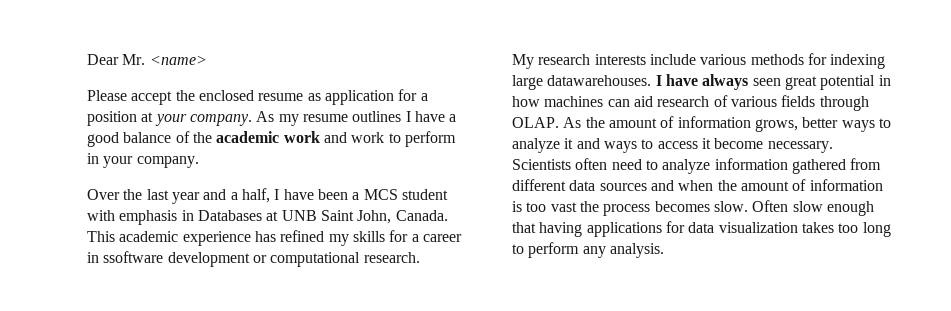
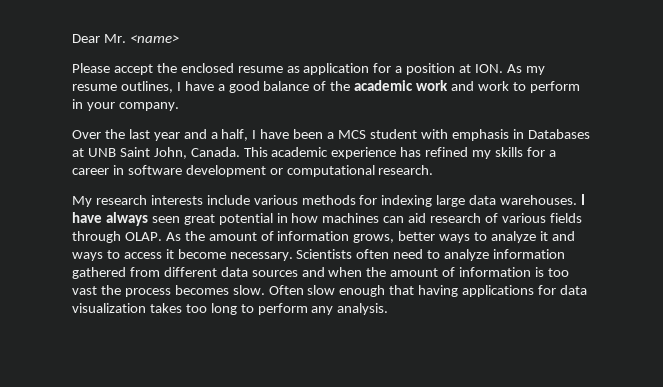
[154,114,252,126] your company. -> [475,64,504,73] ION.
[352,111,402,122] outlines -> [120,81,173,93] outlines,
[103,251,164,263] ssoftware -> [127,165,182,175] software
[547,75,652,86] datawarehouses. -> [469,195,578,205] data warehouses.

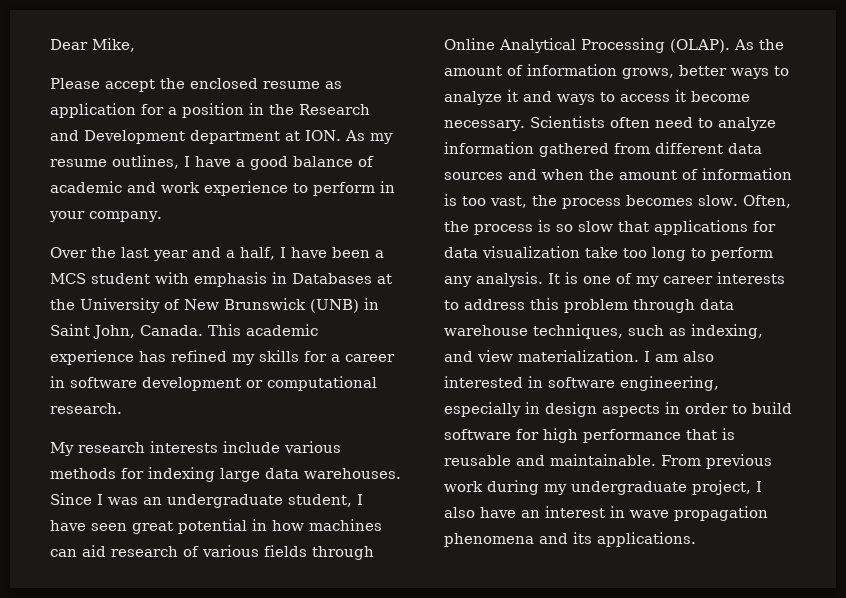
[103,34,179,43] Mr. <name> -> [92,38,135,52] Mike,
(456, 69) none -> [249,103,370,115] [50,130,280,144] in the Research and Development department
[330,80,449,91] the academic work -> [50,181,122,193] academic
(509, 86) none -> [204,181,288,196] experience
[87,148,116,157] UNB -> [50,298,379,313] the University of New Brunswick (UNB) in
[581,194,586,205] [72,212,148,226] I have always -> [50,493,363,508] [50,520,86,531] Since I was an undergraduate student, I have
[124,232,162,241] OLAP. -> [444,38,730,53] Online Analytical Processing (OLAP).
[72,286,97,295] vast -> [490,196,527,208] vast,
[268,285,459,297] Often slow enough that having -> [742,195,791,208] [444,220,649,235] Often, the process is so slow that
[149,303,182,313] takes -> [585,247,618,258] take
(389, 309) none -> [548,272,785,287] [444,298,734,313] [444,324,763,339] [444,350,714,362] [444,376,719,391] [444,402,792,417] [444,428,735,443] [444,454,772,469] [444,480,762,495] [444,506,768,521] [444,532,696,547] It is one of my career interests to address this problem through data warehouse techniques, such as indexing, and view materialization. I am also interested in software engineering, especially in design aspects in order to build software for high performance that is reusable and maintainable. From previous work during my undergraduate project, I also have an interest in wave propagation phenomena and its applications.

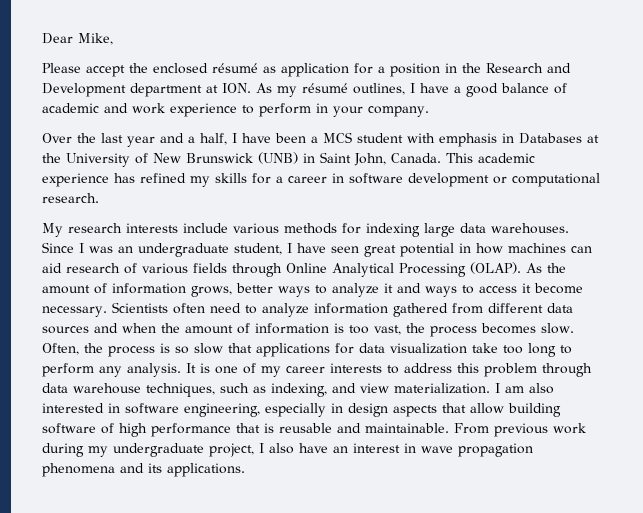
[263,81,320,89] resume -> [212,63,258,73] résumé
[50,159,107,167] resume -> [302,83,348,93] résumé
[665,402,792,414] [444,429,539,440] in order to build software for -> [442,403,561,417] [42,423,114,434] that allow building software of

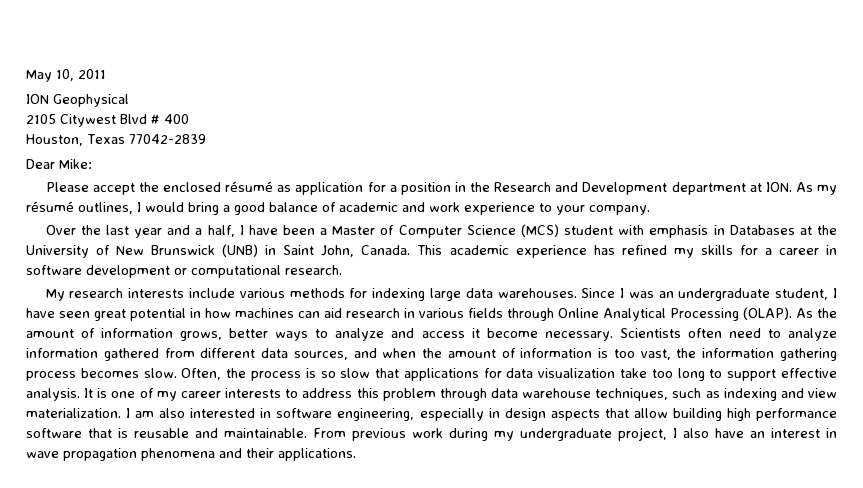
[42,33,113,45] Dear Mike, -> [26,69,106,82] [26,94,129,107] [26,114,189,127] [26,134,206,146] [26,159,92,169] May 10, 2011 // ION Geophysical // 2105 Citywest Blvd # 400 // Houston, Texas 77042-2839 // Dear Mike:
[420,83,449,93] have -> [145,202,219,215] would bring
[259,103,328,117] perform in -> (552, 207) none
[323,132,352,143] MCS -> [332,224,559,238] Master of Computer Science (MCS)
[124,263,137,274] of -> [404,308,415,318] in
[384,283,474,297] it and ways to -> [391,328,415,338] and
[42,326,89,334] sources -> [293,351,348,360] sources,
(425, 328) none -> [702,348,837,361] information gathering
[42,363,122,377] perform any -> [727,368,837,381] support effective
[271,383,327,397] indexing, -> [723,388,777,401] indexing
[42,423,114,434] software of -> (722, 414) none
(231, 430) none -> [26,428,82,438] software
[148,463,162,473] its -> [246,448,274,458] their

